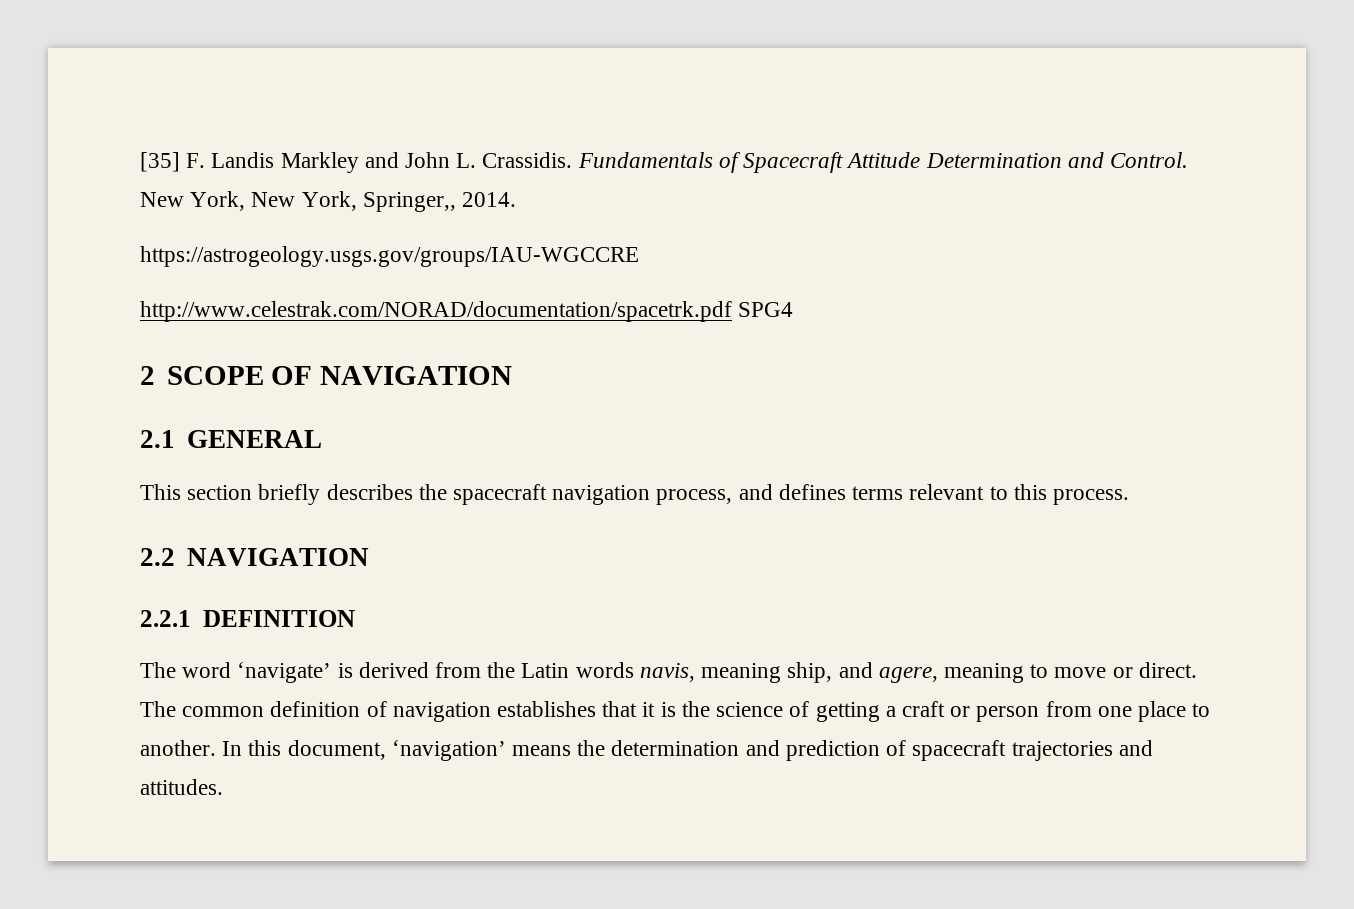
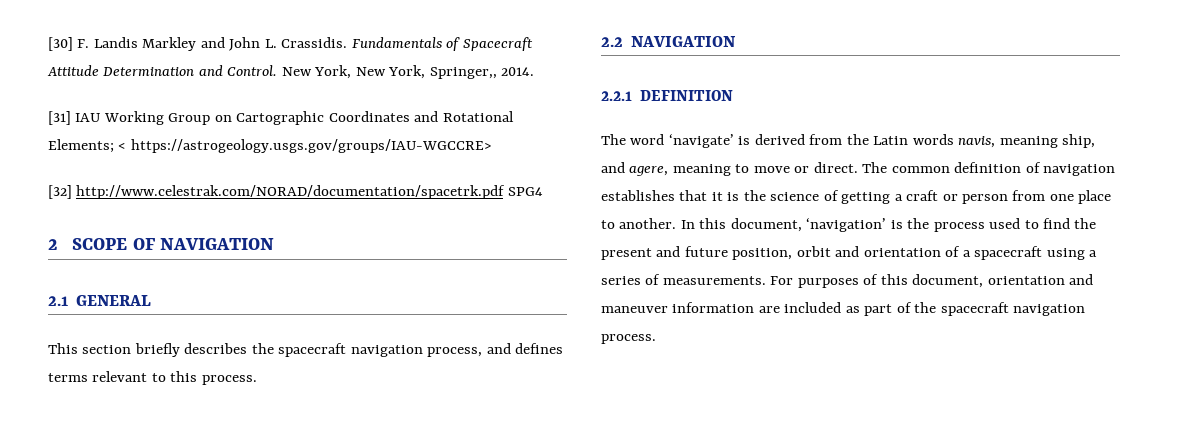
[140,152,180,172] [35] -> [48,37,73,51] [30]
[140,246,639,267] https://astrogeology.usgs.gov/groups/IAU-WGCCRE // -> [48,111,514,125] [48,139,492,153] [48,185,72,199] [31] IAU Working Group on Cartographic Coordinates and Rotational Elements; < https://astrogeology.usgs.gov/groups/IAU-WGCCRE> // [32]
[512,740,1153,761] [140,779,223,795] means the determination and prediction of spacecraft trajectories and attitudes. -> [890,218,1097,232] [601,246,1098,260] [601,274,1094,288] [601,302,1086,316] [601,334,656,344] is the process used to find the present and future position, orbit and orientation of a spacecraft using a series of measurements. For purposes of this document, orientation and maneuver information are included as part of the spacecraft navigation process.

